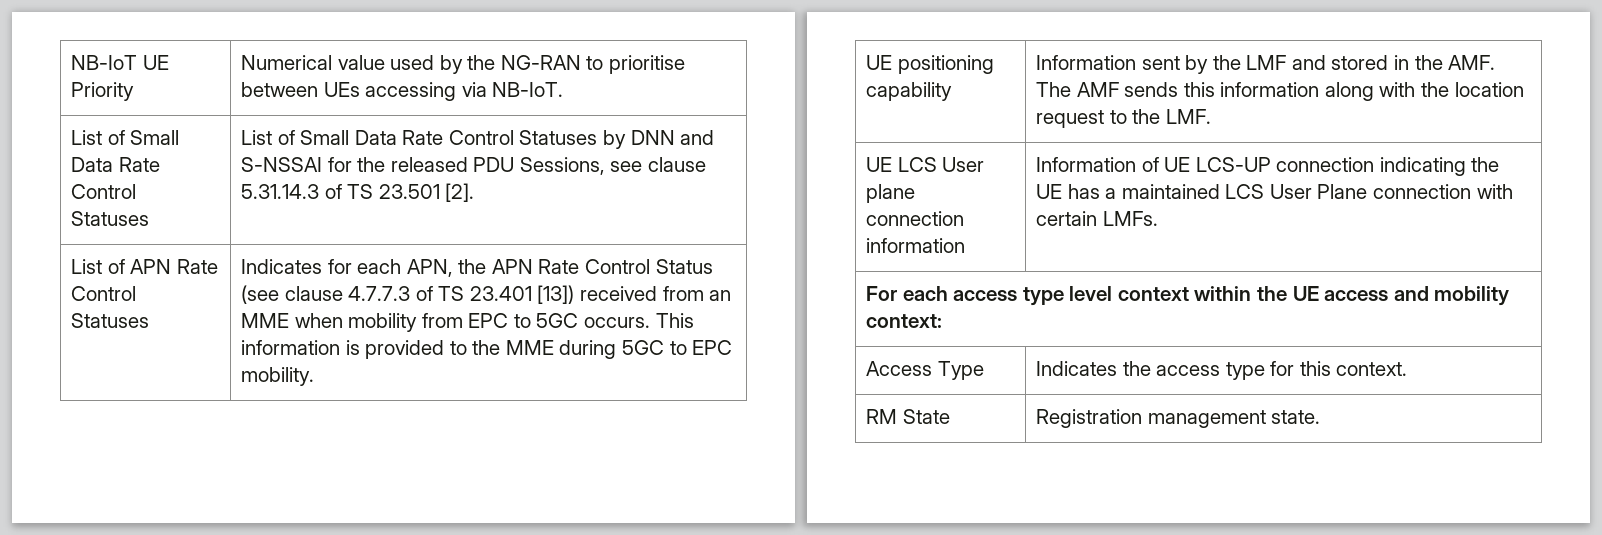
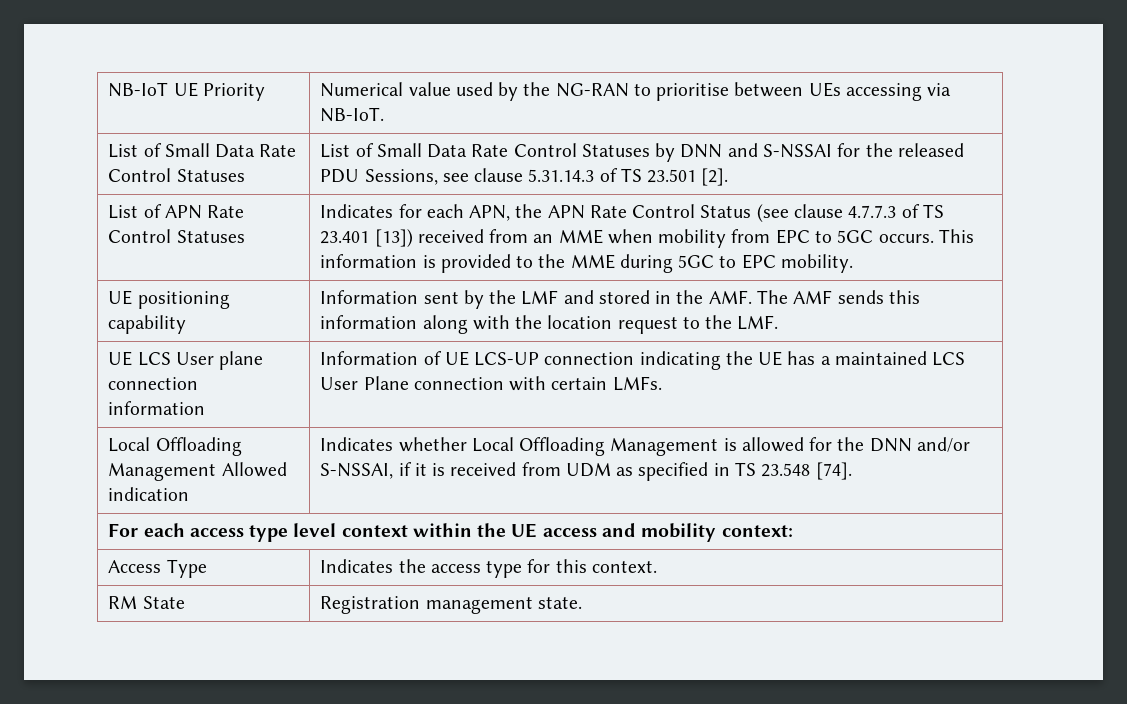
(1158, 218) none -> [108,437,242,456] [108,462,287,481] [108,487,190,501] [320,437,971,456] [320,462,852,481] // Local Offloading Management Allowed indication | Indicates whether Local Offloading Management is allowed for the DNN and/or S-NSSAI, if it is received from UDM as specified in TS 23.548 [74].

